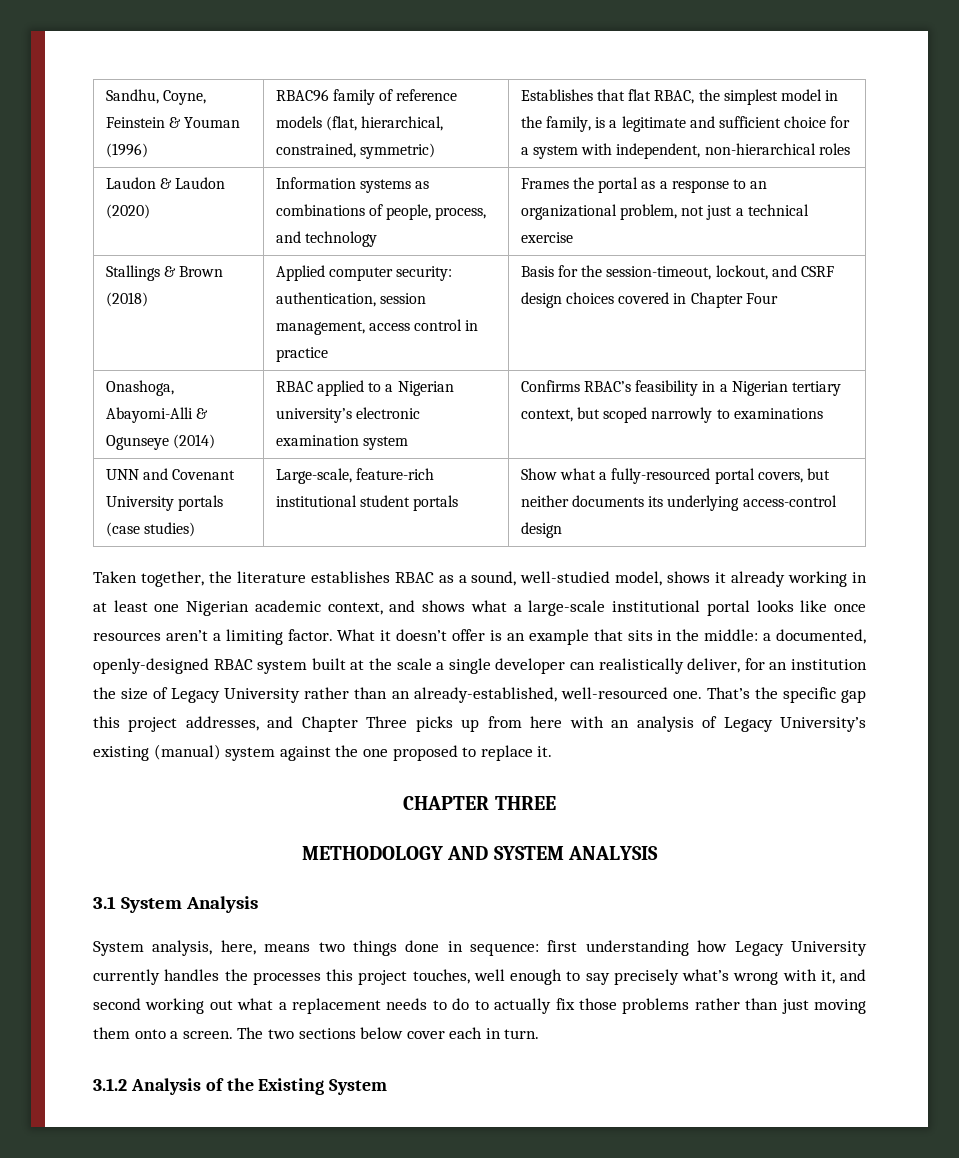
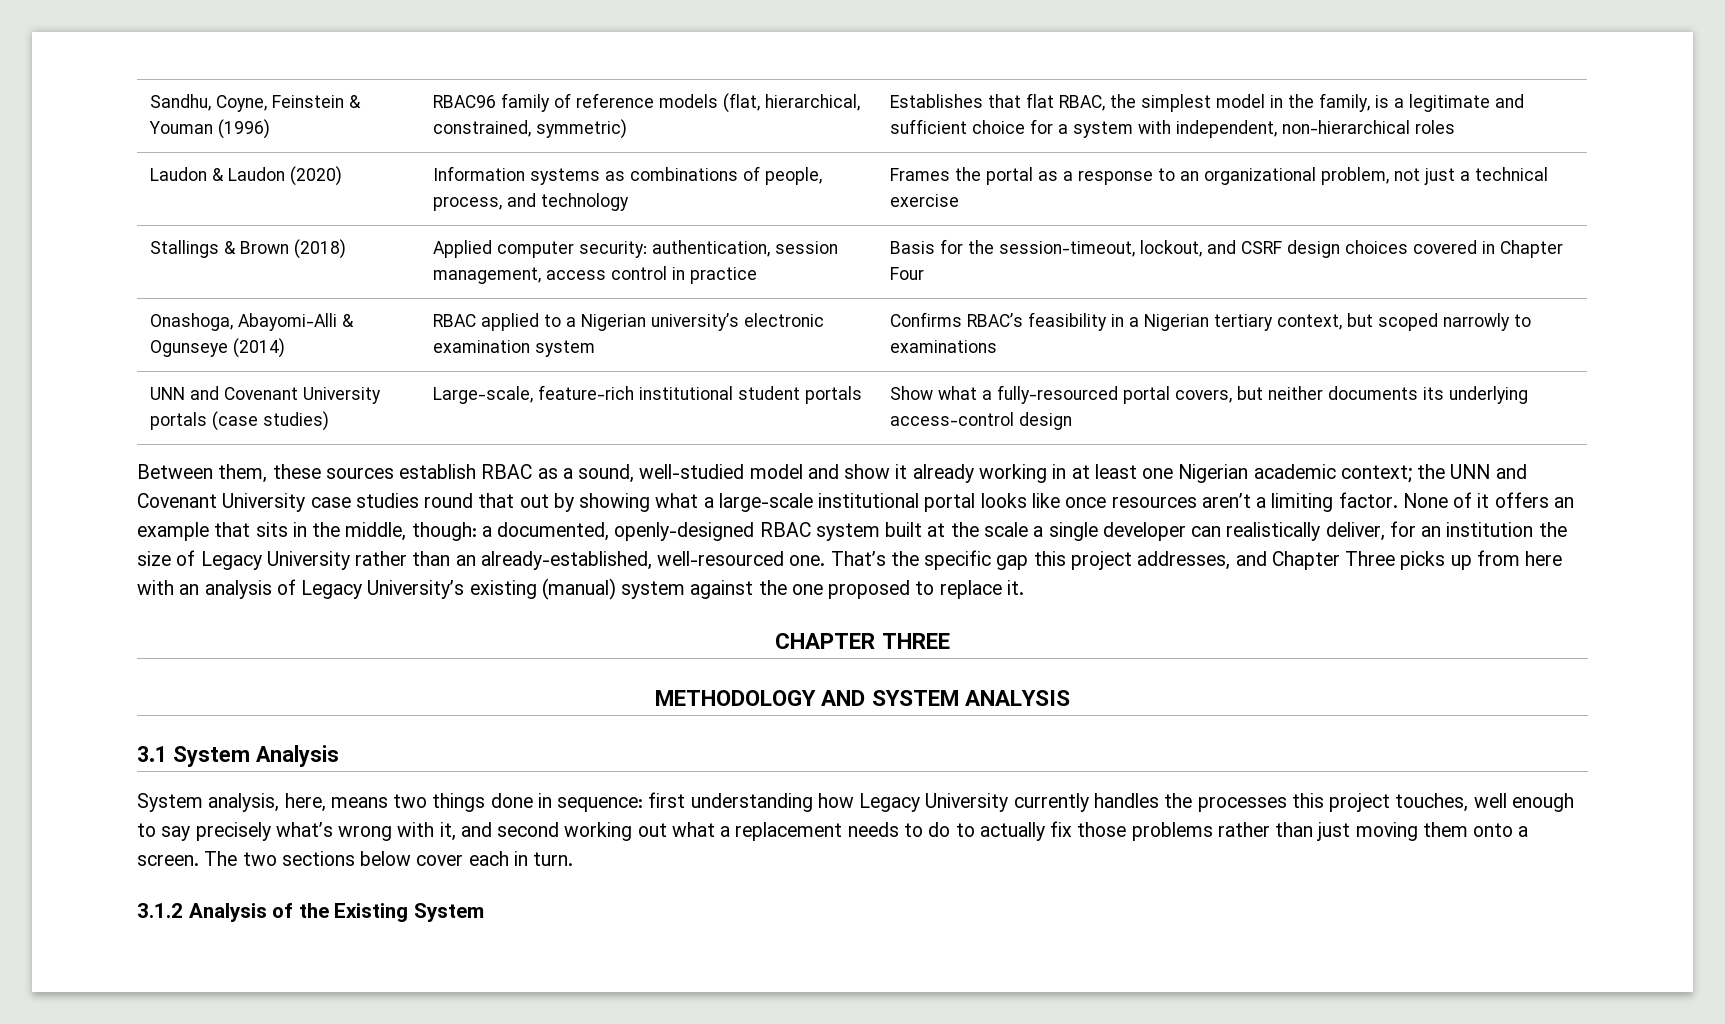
[93,571,390,587] Taken together, the literature establishes -> [137,464,477,483] Between them, these sources establish
[615,571,711,586] model, shows -> [749,464,891,479] model and show
[327,600,466,615] context, and shows -> [1340,464,1527,483] [137,493,651,512] context; the UNN and Covenant University case studies round that out by showing
[337,629,503,641] What it doesn’t offer is -> [1402,492,1549,508] None of it offers
[704,629,759,641] middle: -> [345,522,477,541] middle, though:

